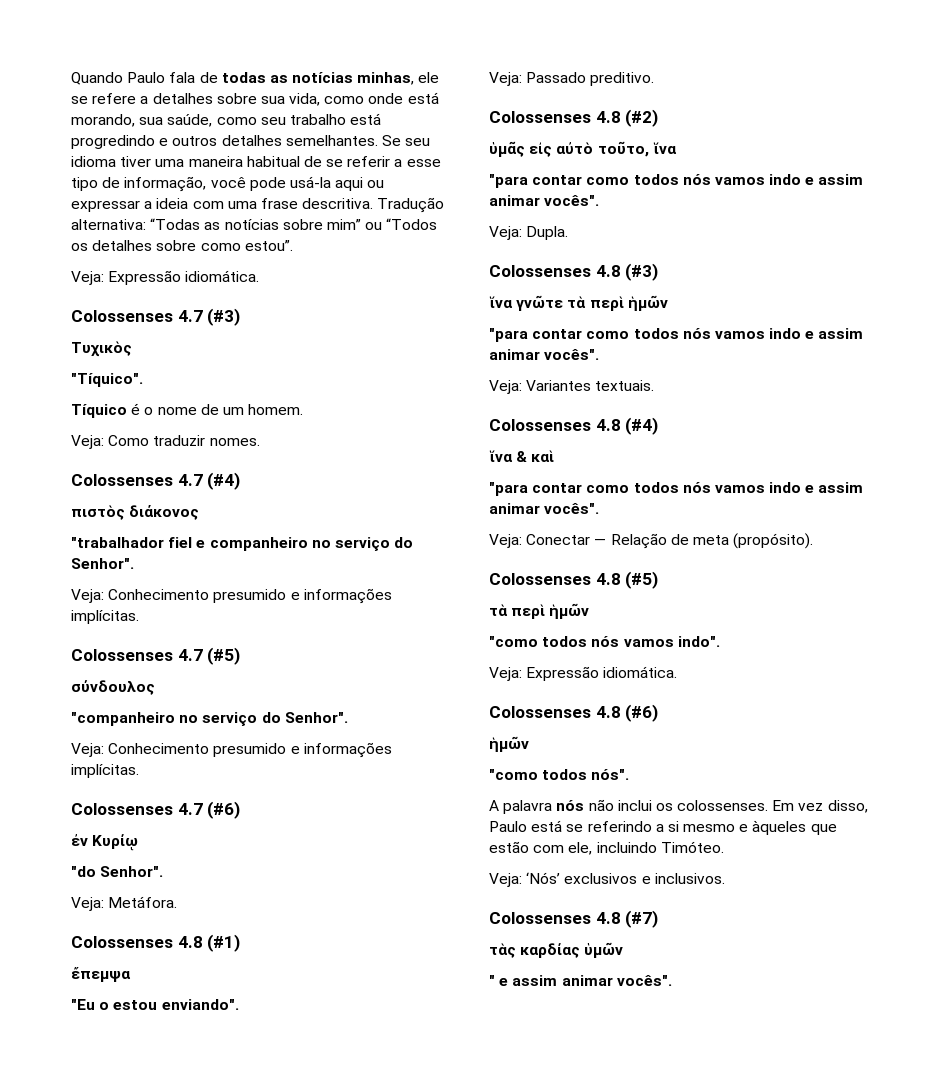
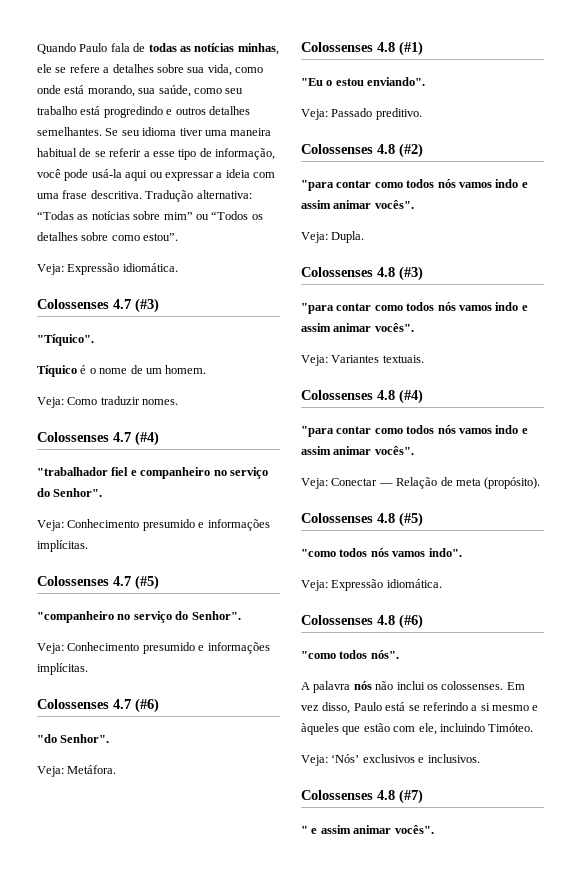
[71,341,132,357] // Τυχικὸς -> (159, 305) none
[71,505,200,520] // πιστὸς διάκονος -> (159, 438) none
[71,680,155,695] // σύνδουλος -> (159, 582) none
[71,834,139,851] // ἐν Κυρίῳ -> (159, 705) none
[71,967,131,982] // ἔπεμψα -> (423, 48) none
[489,141,677,157] // ὑμᾶς εἰς αὐτὸ τοῦτο, ἵνα -> (423, 150) none
[489,295,668,311] // ἵνα γνῶτε τὰ περὶ ἡμῶν -> (423, 273) none
[489,450,555,462] // ἵνα & καὶ -> (423, 396) none
[489,603,590,619] // τὰ περὶ ἡμῶν -> (423, 519) none
[489,736,529,752] // ἡμῶν -> (423, 621) none
[489,942,624,958] // τὰς καρδίας ὑμῶν -> (423, 796) none

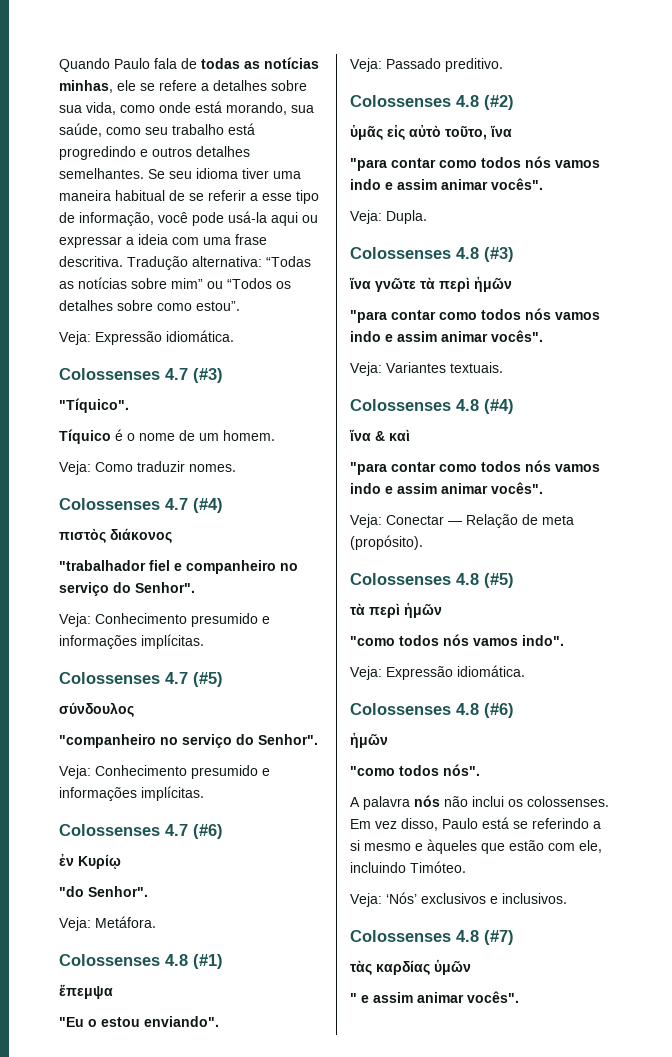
(159, 438) none -> [59,528,172,543] // πιστὸς διάκονος
(159, 582) none -> [59,702,134,717] // σύνδουλος
(159, 705) none -> [59,853,121,869] // ἐν Κυρίῳ
(423, 48) none -> [59,984,113,999] // ἔπεμψα
(423, 150) none -> [350,124,512,140] // ὑμᾶς εἰς αὐτὸ τοῦτο, ἵνα
(423, 273) none -> [349,276,512,292] // ἵνα γνῶτε τὰ περὶ ἡμῶν
(423, 396) none -> [349,429,410,441] // ἵνα & καὶ
(423, 519) none -> [350,602,442,618] // τὰ περὶ ἡμῶν
(423, 621) none -> [350,732,388,748] // ἡμῶν
(423, 796) none -> [350,959,471,975] // τὰς καρδίας ὑμῶν

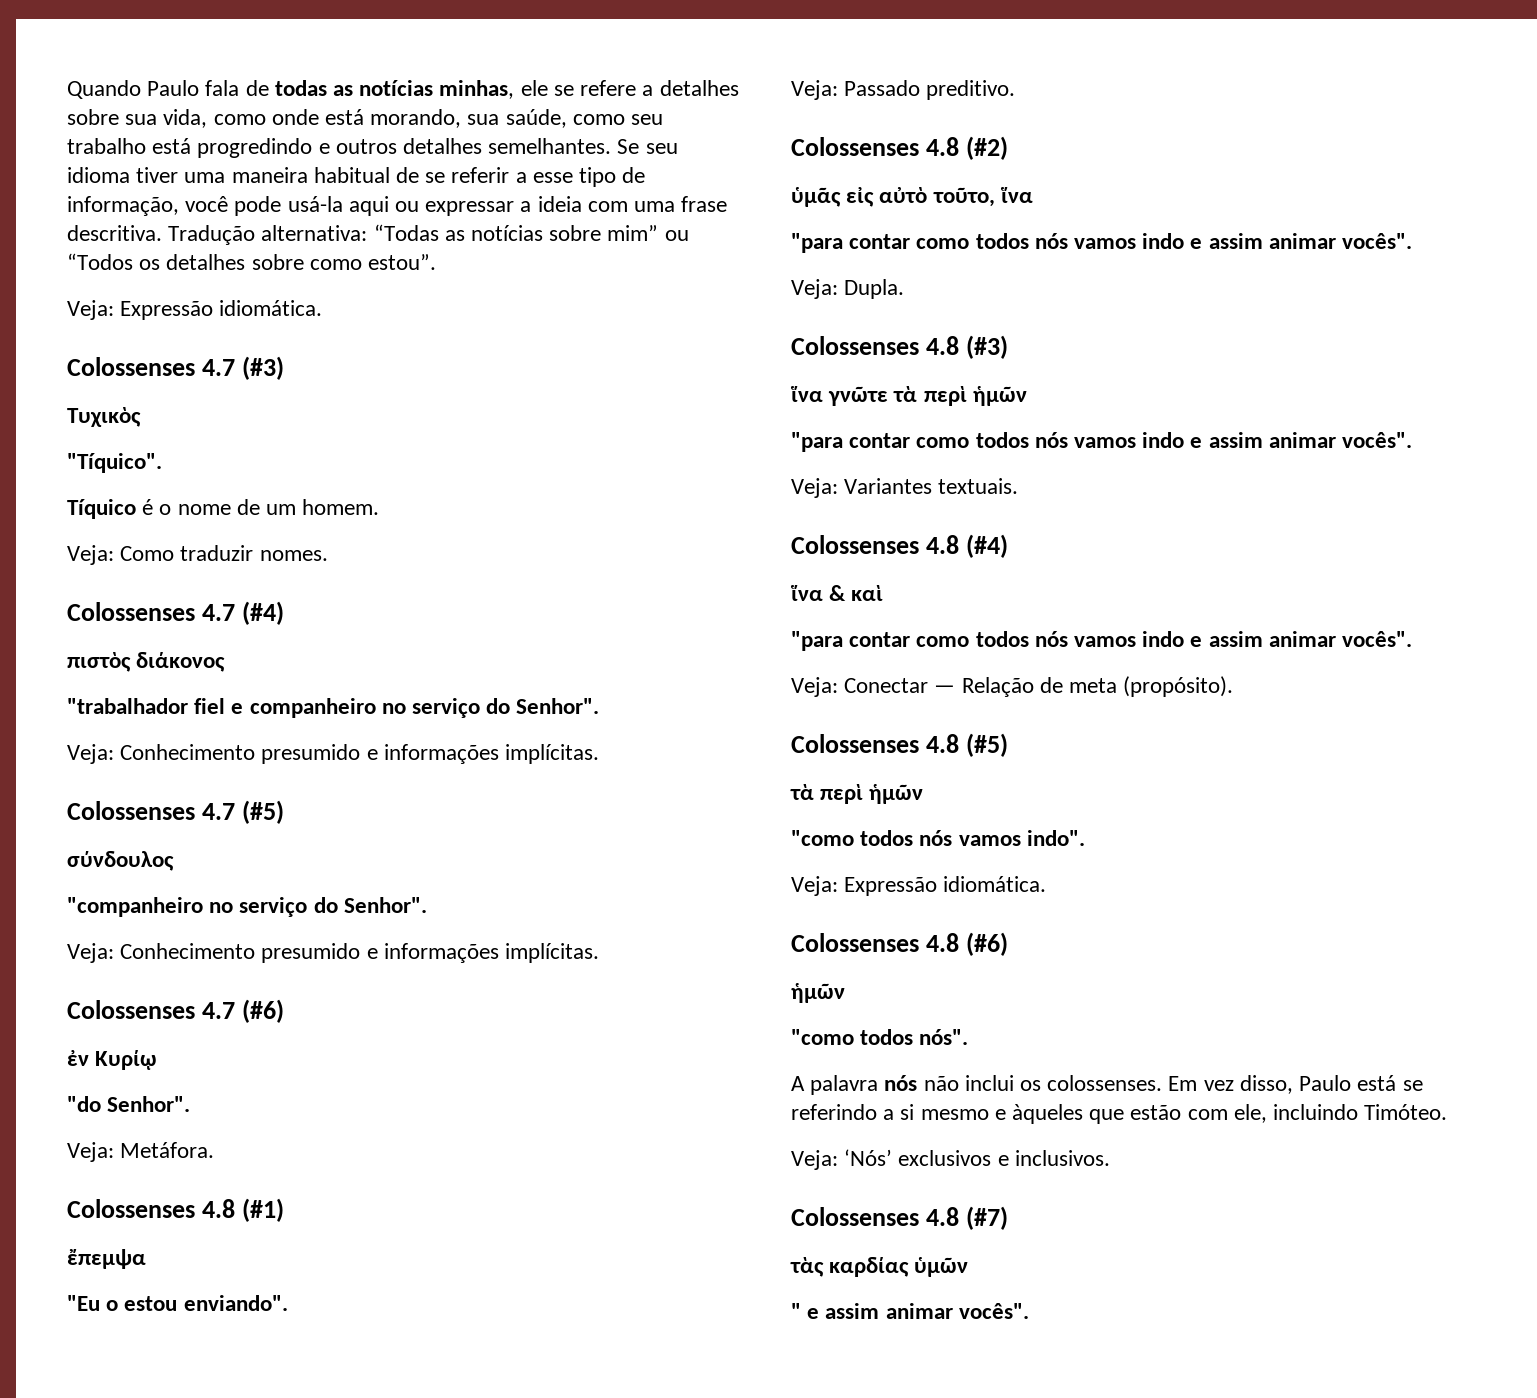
(223, 375) none -> [67,407,141,427] // Τυχικὸς

